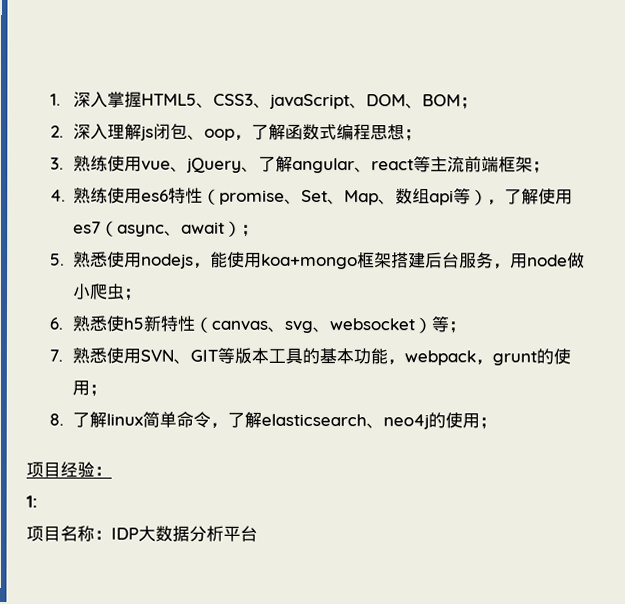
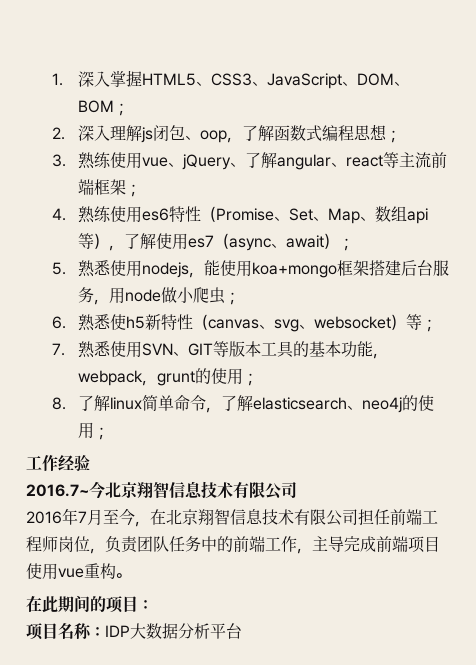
[268,93,350,110] javaScript -> [266,73,342,89] JavaScript
[219,189,286,205] promise -> [215,208,274,221] Promise
[26,461,112,478] [26,495,38,508] 项目经验： // 1: -> [26,455,90,471] [26,481,297,500] [26,508,438,527] [26,536,440,554] [26,563,131,580] [26,595,153,613] 工作经验 // 2016.7~今北京翔智信息技术有限公司 // 2016年7月至今，在北京翔智信息技术有限公司担任前端工程师岗位，负责团队任务中的前端工作，主导完成前端项目使用vue重构。 // 在此期间的项目：

